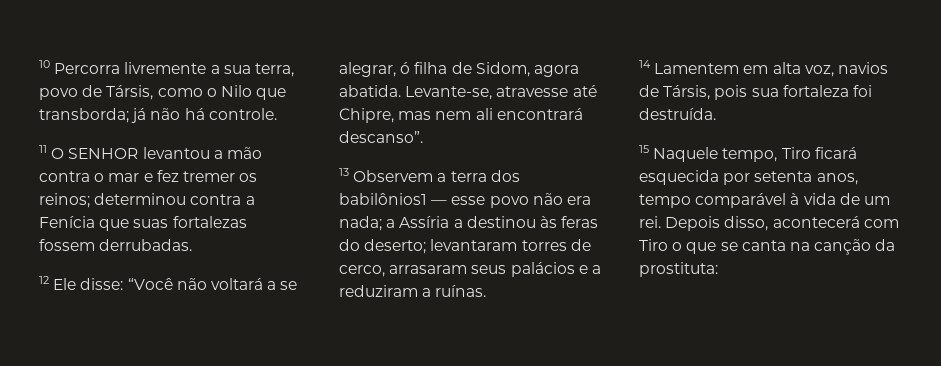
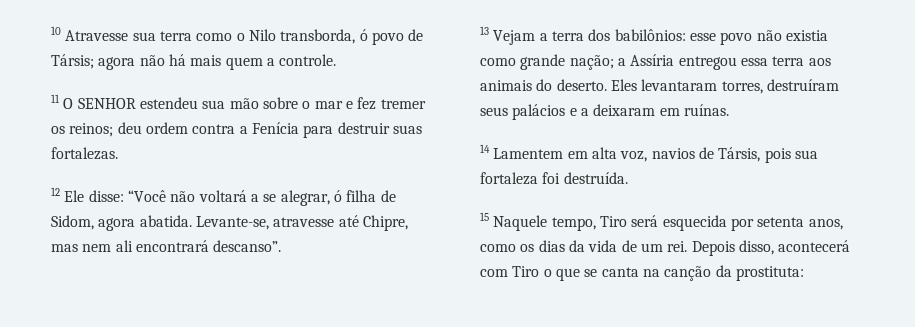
[54,62,294,77] [39,85,287,100] [39,108,205,123] Percorra livremente a sua terra, povo de Társis, como o Nilo que transborda; já não há -> [65,29,424,45] [51,54,275,70] Atravesse sua terra como o Nilo transborda, ó povo de Társis; agora não há mais quem a
[142,147,262,159] [39,171,90,182] levantou a mão contra -> [139,97,298,109] estendeu sua mão sobre
[94,193,187,205] determinou -> [117,122,188,134] deu ordem
[99,216,247,231] [39,239,193,251] que suas fortalezas fossem derrubadas. -> [303,122,422,138] [51,147,118,160] para destruir suas fortalezas.
[353,170,434,182] Observem -> [493,30,536,45] Vejam
[339,193,448,205] babilônios1 — -> [614,29,686,41] babilônios:
[566,196,591,205] [339,216,599,231] [339,239,591,254] [339,265,468,277] era nada; a Assíria a destinou às feras do deserto; levantaram torres de cerco, arrasaram -> [785,30,828,41] [480,54,831,70] [480,79,839,94] existia como grande nação; a Assíria entregou essa terra aos animais do deserto. Eles levantaram torres, destruíram
[339,285,432,297] reduziram a -> [593,104,680,116] deixaram em
[814,147,857,159] ficará -> [631,215,659,227] será
[639,193,800,208] tempo comparável à -> [480,240,585,252] como os dias da

